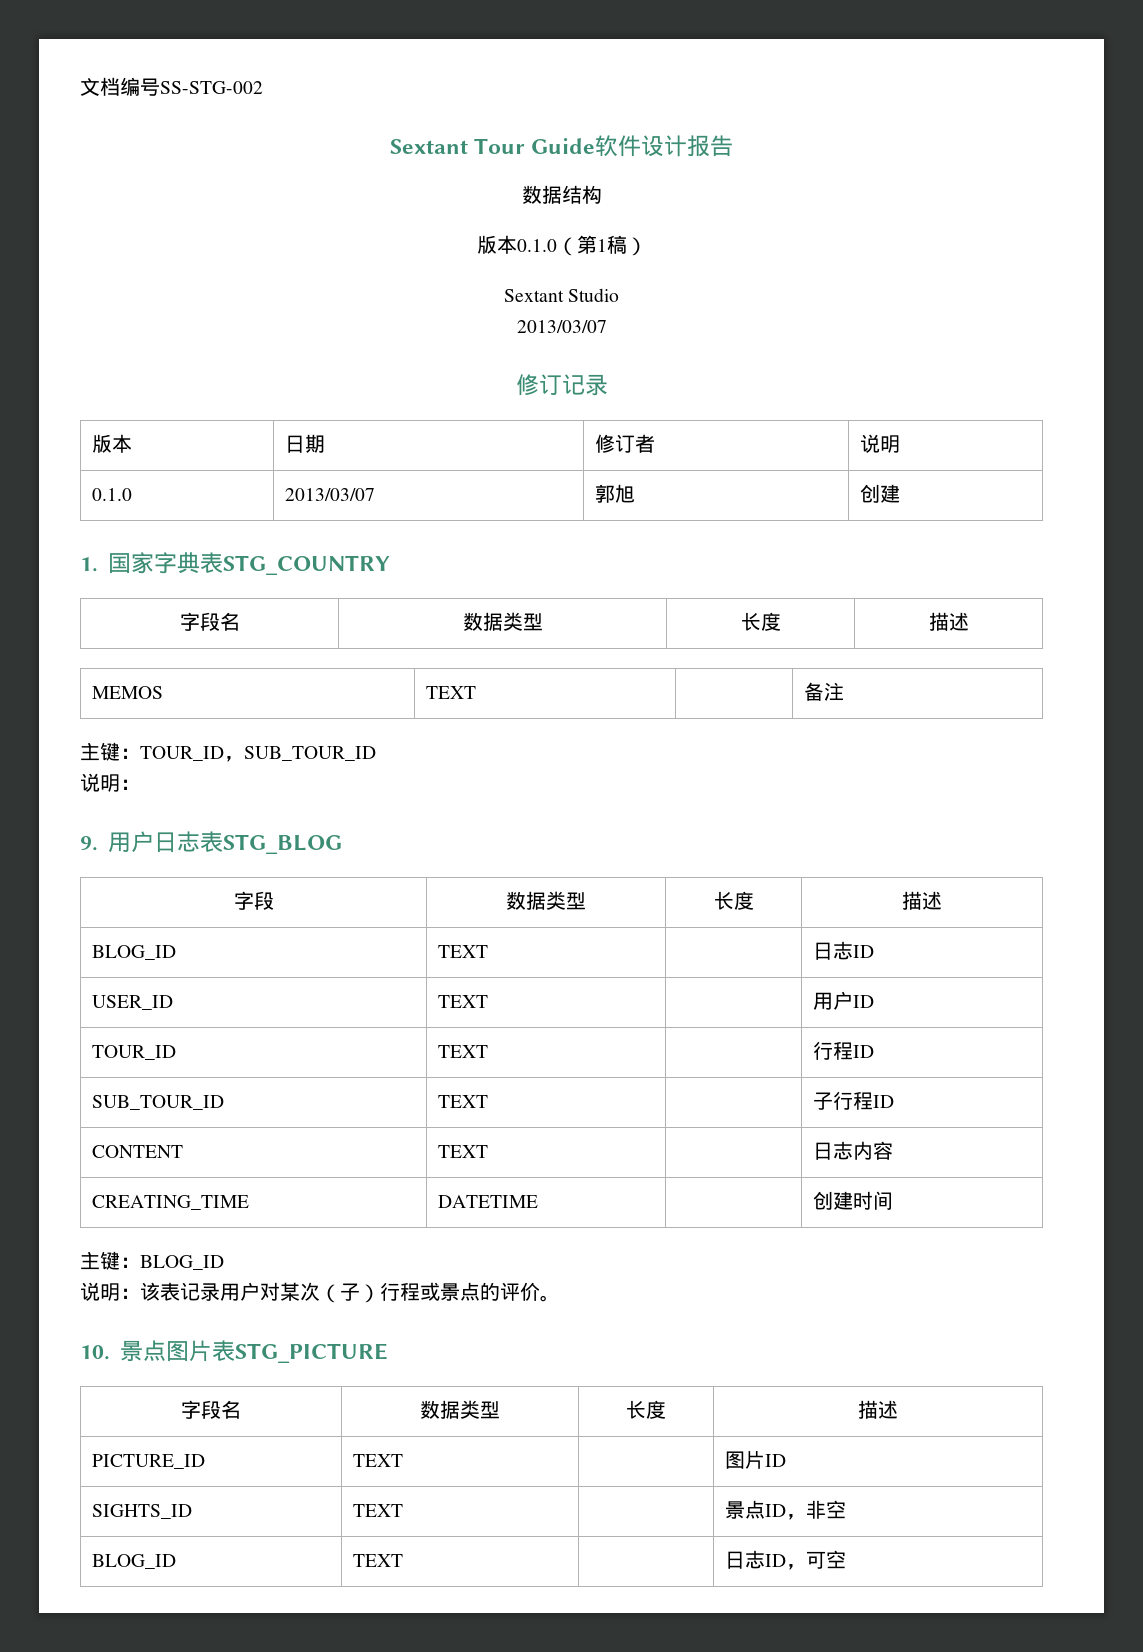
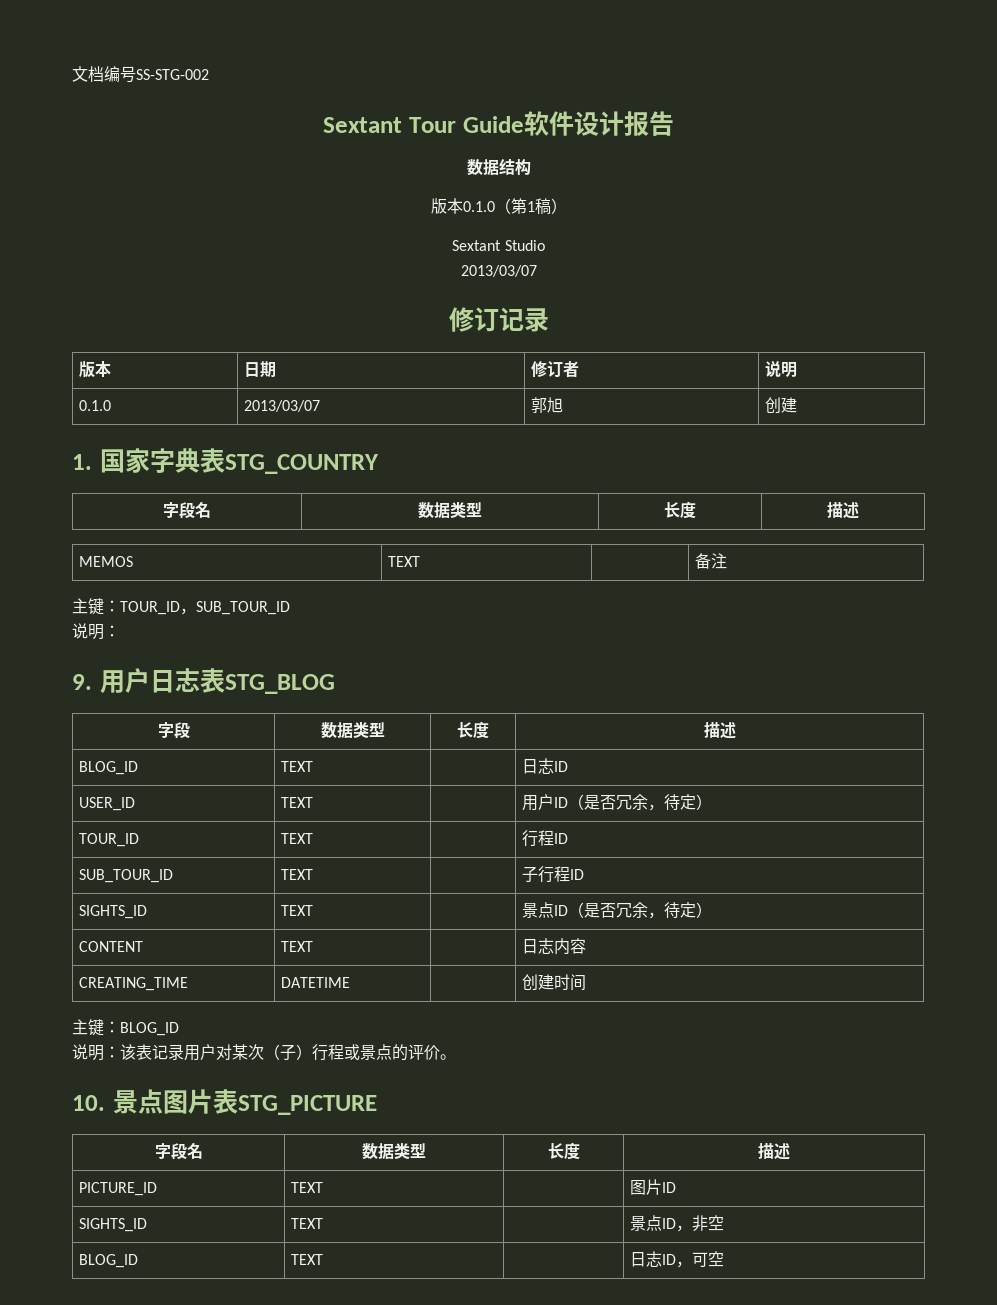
(874, 1001) none -> [567,794,712,811] （是否冗余，待定）
(894, 1101) none -> [78,905,147,919] [280,905,313,916] [521,902,712,919] // SIGHTS_ID | TEXT | | 景点ID（是否冗余，待定）

